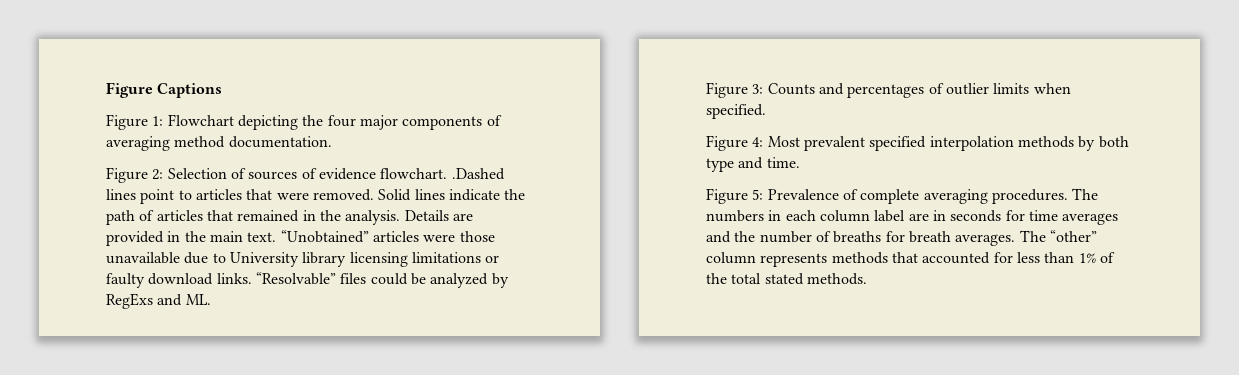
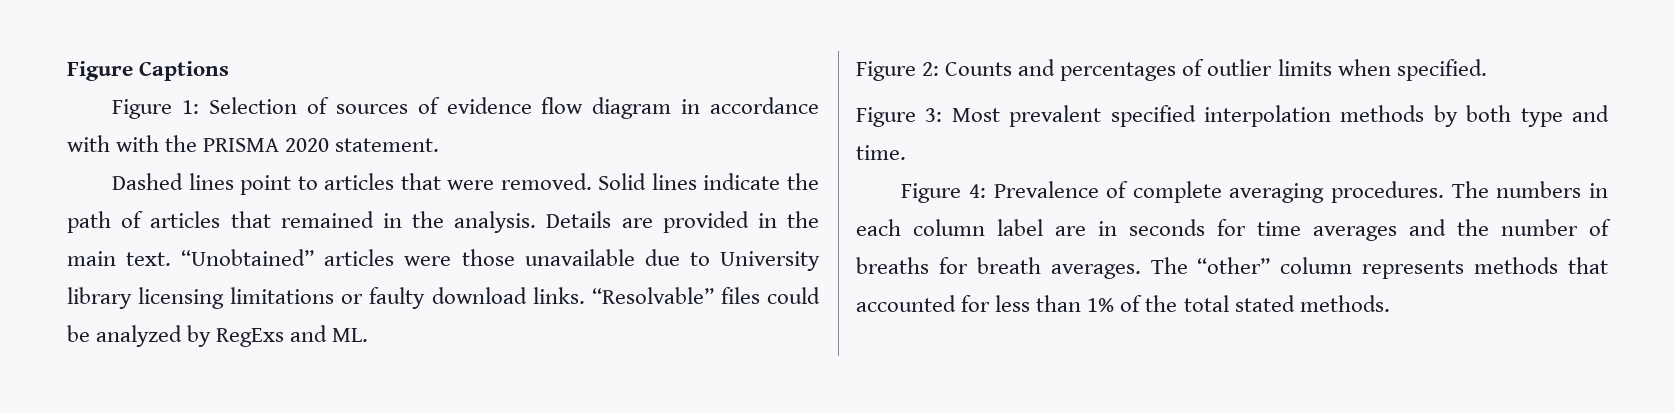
[167,114,502,130] [106,136,332,151] [106,167,164,183] Flowchart depicting the four major components of averaging method documentation. // Figure 2: -> (200, 107) none
[380,168,505,180] flowchart. .Dashed -> [541,97,819,119] [67,135,440,152] [112,173,184,190] flow diagram in accordance with with the PRISMA 2020 statement. // Dashed
[752,84,764,94] 3: -> [922,62,940,76] 2:
[752,137,764,147] 4: -> [925,108,943,122] 3:
[752,189,764,200] 5: -> [968,184,986,198] 4:

